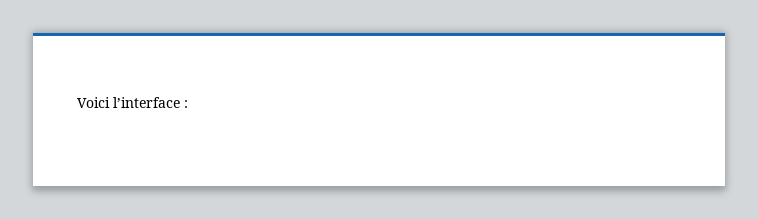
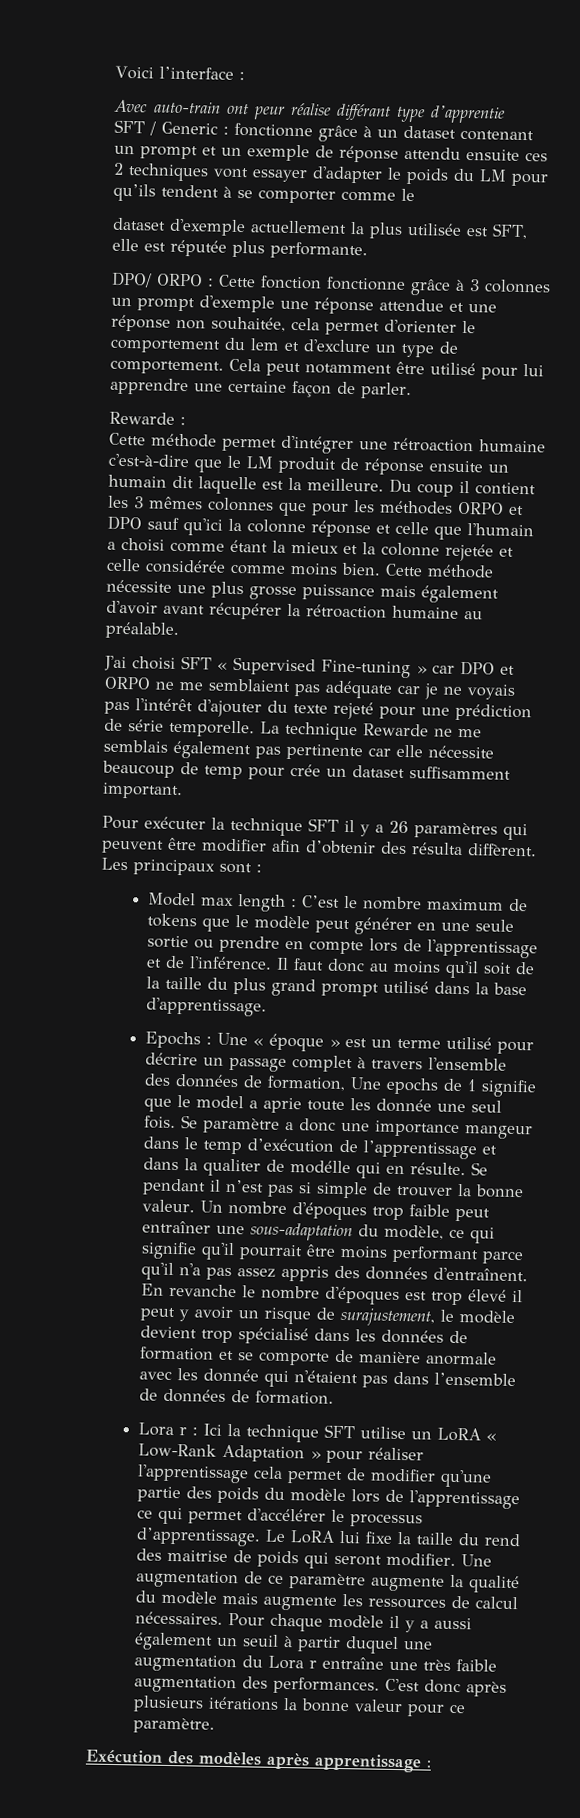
(188, 104) none -> [114,99,506,124] [114,119,534,143] [114,144,548,163] [113,162,548,187] [113,183,415,204] [112,217,528,240] [112,238,368,260] [111,271,551,296] [111,295,497,315] [111,314,476,336] [110,337,459,358] [110,358,544,380] [110,377,412,400] [109,411,186,426] [109,432,546,455] [108,453,509,476] [108,474,536,497] [108,495,524,517] [107,515,534,540] [107,537,514,562] [106,558,494,579] [106,579,499,604] [106,600,483,620] [105,621,180,639] [104,655,515,679] [104,676,515,700] [104,698,532,722] [104,718,482,741] [103,739,494,761] [102,760,511,780] [102,782,183,800] [102,815,528,841] [101,837,537,857] [101,857,262,876] [148,892,529,912] [147,913,515,936] [147,935,539,959] [146,955,536,979] [146,976,528,997] [146,997,268,1017] [145,1031,535,1055] [145,1052,508,1073] [144,1073,538,1098] [144,1095,503,1114] [144,1115,534,1140] [143,1136,498,1160] [143,1157,489,1179] [142,1178,525,1199] [142,1199,491,1222] [142,1220,496,1244] [141,1241,525,1265] [141,1262,529,1282] [141,1283,524,1306] [140,1306,516,1327] [140,1325,469,1345] [140,1346,498,1366] [139,1368,517,1388] [139,1388,335,1405] [138,1422,498,1443] [138,1443,425,1464] [137,1464,493,1488] [137,1486,521,1510] [137,1507,424,1528] [136,1527,522,1547] [136,1548,493,1569] [136,1570,521,1594] [135,1590,519,1611] [135,1611,473,1633] [134,1632,434,1655] [134,1654,498,1673] [134,1675,508,1697] [133,1695,467,1717] [133,1717,216,1734] [85,1749,432,1773] // Avec auto-train ont peur réalise différant type d’apprentie // SFT / Generic : fonctionne grâce à un dataset contenant un prompt et un exemple de réponse attendu ensuite ces 2 techniques vont essayer d'adapter le poids du LM pour qu’ils tendent à se comporter comme le // dataset d'exemple actuellement la plus utilisée est SFT, elle est réputée plus performante. // DPO/ ORPO : Cette fonction fonctionne grâce à 3 colonnes un prompt d'exemple une réponse attendue et une réponse non souhaitée, cela permet d'orienter le comportement du lem et d'exclure un type de comportement. Cela peut notamment être utilisé pour lui apprendre une certaine façon de parler. // Rewarde : // Cette méthode permet d'intégrer une rétroaction humaine c'est-à-dire que le LM produit de réponse ensuite un humain dit laquelle est la meilleure. Du coup il contient les 3 mêmes colonnes que pour les méthodes ORPO et DPO sauf qu'ici la colonne réponse et celle que l'humain a choisi comme étant la mieux et la colonne rejetée et celle considérée comme moins bien. Cette méthode nécessite une plus grosse puissance mais également d'avoir avant récupérer la rétroaction humaine au préalable. // J'ai choisi SFT « Supervised Fine-tuning » car DPO et ORPO ne me semblaient pas adéquate car je ne voyais pas l'intérêt d'ajouter du texte rejeté pour une prédiction de série temporelle. La technique Rewarde ne me semblais également pas pertinente car elle nécessite beaucoup de temp pour crée un dataset suffisamment important. // Pour exécuter la technique SFT il y a 26 paramètres qui peuvent être modifier afin d’obtenir des résulta diffèrent. Les principaux sont : // Model max length : C’est le nombre maximum de tokens que le modèle peut générer en une seule sortie ou prendre en compte lors de l'apprentissage et de l'inférence. Il faut donc au moins qu'il soit de la taille du plus grand prompt utilisé dans la base d'apprentissage. // Epochs : Une « époque » est un terme utilisé pour décrire un passage complet à travers l'ensemble des données de formation, Une epochs de 1 signifie que le model a aprie toute les donnée une seul fois. Se paramètre a donc une importance mangeur dans le temp d’exécution de l’apprentissage et dans la qualiter de modélle qui en résulte. Se pendant il n’est pas si simple de trouver la bonne valeur. Un nombre d'époques trop faible peut entraîner une sous-adaptation du modèle, ce qui signifie qu'il pourrait être moins performant parce qu'il n'a pas assez appris des données d'entraînent. En revanche le nombre d'époques est trop élevé il peut y avoir un risque de surajustement, le modèle devient trop spécialisé dans les données de formation et se comporte de manière anormale avec les donnée qui n'étaient pas dans l’ensemble de données de formation. // Lora r : Ici la technique SFT utilise un LoRA « Low-Rank Adaptation » pour réaliser l'apprentissage cela permet de modifier qu'une partie des poids du modèle lors de l'apprentissage ce qui permet d'accélérer le processus d’apprentissage. Le LoRA lui fixe la taille du rend des maitrise de poids qui seront modifier. Une augmentation de ce paramètre augmente la qualité du modèle mais augmente les ressources de calcul nécessaires. Pour chaque modèle il y a aussi également un seuil à partir duquel une augmentation du Lora r entraîne une très faible augmentation des performances. C'est donc après plusieurs itérations la bonne valeur pour ce paramètre. // Exécution des modèles après apprentissage :

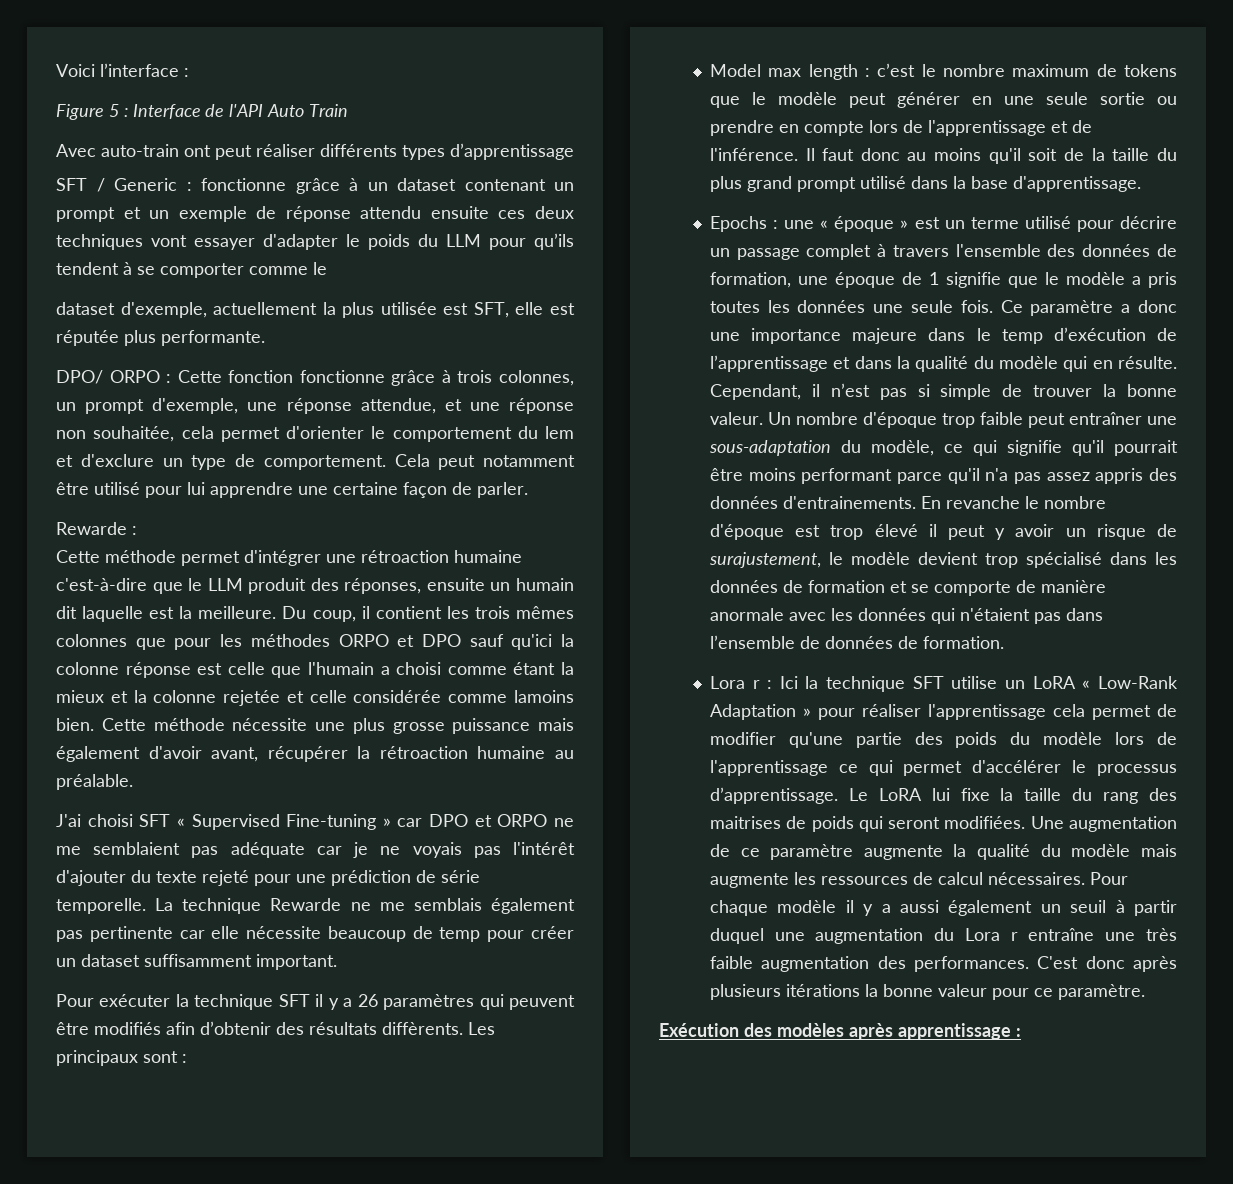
[114,99,506,124] Avec auto-train ont peur réalise différant type d’apprentie -> [56,104,349,120] [56,143,574,160] Figure 5 : Interface de l'API Auto Train // Avec auto-train ont peut réaliser différents types d’apprentissage
[113,162,124,175] 2 -> [535,206,574,219] deux
[479,169,507,182] LM -> [446,234,481,247] LLM
[169,218,246,237] d'exemple -> [120,302,207,318] d'exemple,
[469,279,551,294] [111,295,444,315] 3 colonnes un prompt d'exemple une réponse attendue -> [457,370,574,386] [56,398,436,414] trois colonnes, un prompt d'exemple, une réponse attendue,
[246,456,424,476] LM produit de réponse -> [207,578,422,594] LLM produit des réponses,
[417,483,454,497] coup -> [312,610,356,622] coup,
[134,496,144,509] 3 -> [474,606,510,619] trois
[376,524,391,534] et -> [197,663,223,675] est
[290,562,338,576] moins -> [514,690,574,703] lamoins
[163,604,205,615] avant -> [211,747,259,762] avant,
[290,763,321,777] crée -> [531,926,574,939] créer
[202,838,267,853] modifier -> [94,1022,161,1035] modifiés
[411,842,537,857] résulta diffèrent. -> [309,1022,463,1035] résultats diffèrents.
[302,895,341,908] C’est -> [877,63,916,77] c’est
[217,1032,249,1046] Une -> [784,220,815,229] une
[350,1077,440,1095] Une epochs -> [797,272,895,288] une époque
[196,1095,503,1114] [144,1115,199,1130] model a aprie toute les donnée une seul fois. Se -> [1065,272,1178,288] [709,300,1023,313] modèle a pris toutes les données une seule fois. Ce
[464,1125,534,1140] mangeur -> [852,328,918,344] majeure
[203,1158,352,1177] qualiter de modélle -> [915,356,1058,372] qualité du modèle
[471,1162,489,1176] [142,1178,207,1196] Se pendant -> [709,384,801,400] Cependant,
[292,1202,368,1221] d'époques -> [862,412,937,428] d'époque
[433,1267,529,1282] d'entraînent. -> [782,496,916,509] d'entrainements.
[325,1286,401,1306] d'époques -> [709,524,784,540] d'époque
[203,1368,260,1383] donnée -> [857,608,926,621] données
[484,1533,522,1547] [136,1548,229,1563] rend des maitrise -> [1103,788,1177,804] [709,816,781,829] rang des maitrises
[386,1552,457,1568] modifier. -> [944,816,1026,829] modifiées.

